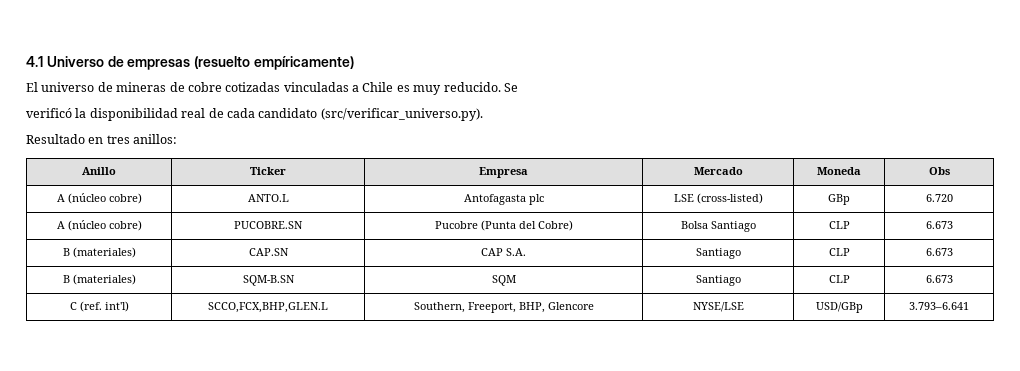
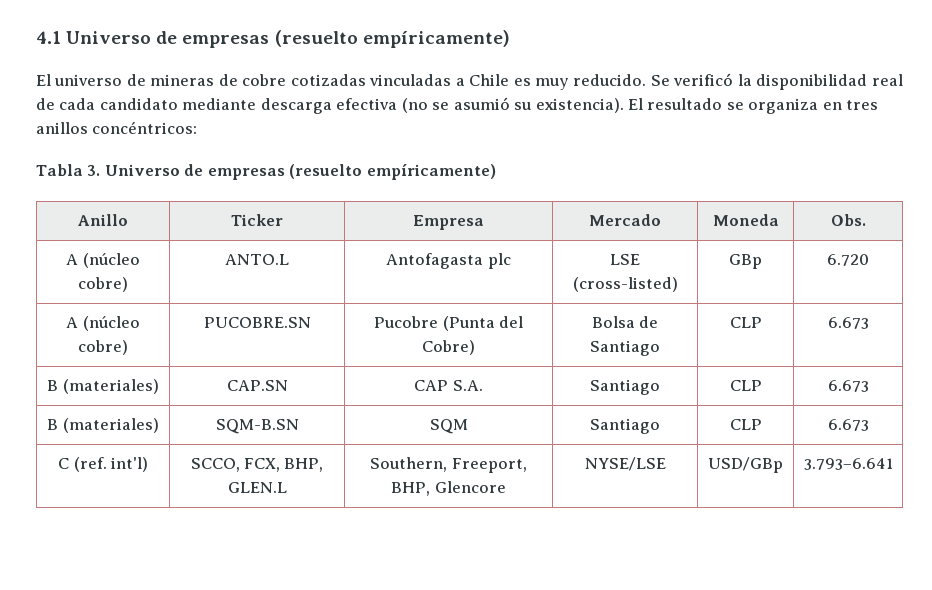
(518, 87) // -> (670, 80) none
[320,108,483,121] [26,134,178,144] (src/verificar_universo.py). // Resultado en tres anillos: -> [182,97,879,114] [36,121,198,134] [36,164,496,180] mediante descarga efectiva (no se asumió su existencia). El resultado se organiza en tres anillos concéntricos: // Tabla 3. Universo de empresas (resuelto empíricamente)
[928,167,950,175] Obs -> [830,214,866,226] Obs.
(708, 225) none -> [639,316,659,328] de
[208,302,328,313] SCCO,FCX,BHP,GLEN.L -> [190,458,324,472] [227,482,287,493] SCCO, FCX, BHP, GLEN.L

